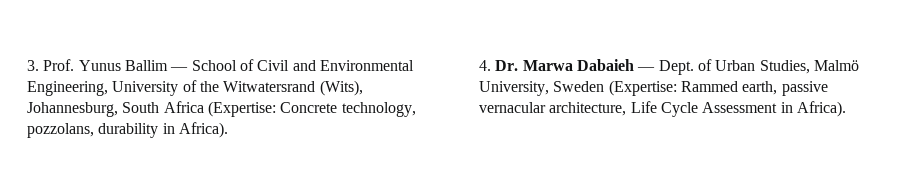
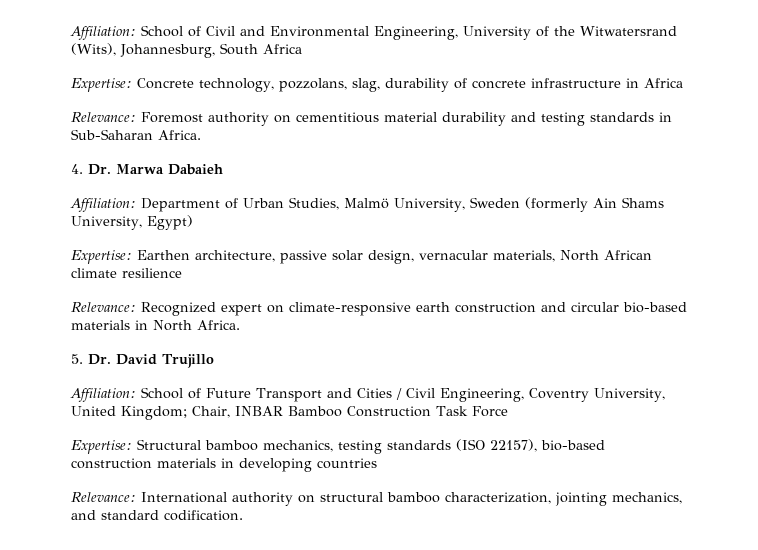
[27,59,189,71] 3. Prof. Yunus Ballim — -> [70,26,136,40] Affiliation:
[207,101,276,117] (Expertise: -> [71,78,132,92] // Expertise:
[98,122,228,138] durability in Africa). -> [351,78,683,92] [71,112,672,126] [71,129,201,140] slag, durability of concrete infrastructure in Africa // Relevance: Foremost authority on cementitious material durability and testing standards in Sub-Saharan Africa.
[637,60,694,75] — Dept. -> [70,198,220,212] // Affiliation: Department
[608,80,828,96] [479,101,846,117] (Expertise: Rammed earth, passive vernacular architecture, Life Cycle Assessment in Africa). -> [524,197,664,212] [71,215,193,230] [71,250,652,264] [71,268,182,278] [71,302,687,316] [71,320,240,331] [71,354,214,368] [70,387,665,402] [71,406,508,420] [71,439,605,454] [71,458,377,472] [71,492,682,506] [71,510,243,521] (formerly Ain Shams University, Egypt) // Expertise: Earthen architecture, passive solar design, vernacular materials, North African climate resilience // Relevance: Recognized expert on climate-responsive earth construction and circular bio-based materials in North Africa. // 5. Dr. David Trujillo // Affiliation: School of Future Transport and Cities / Civil Engineering, Coventry University, United Kingdom; Chair, INBAR Bamboo Construction Task Force // Expertise: Structural bamboo mechanics, testing standards (ISO 22157), bio-based construction materials in developing countries // Relevance: International authority on structural bamboo characterization, jointing mechanics, and standard codification.

